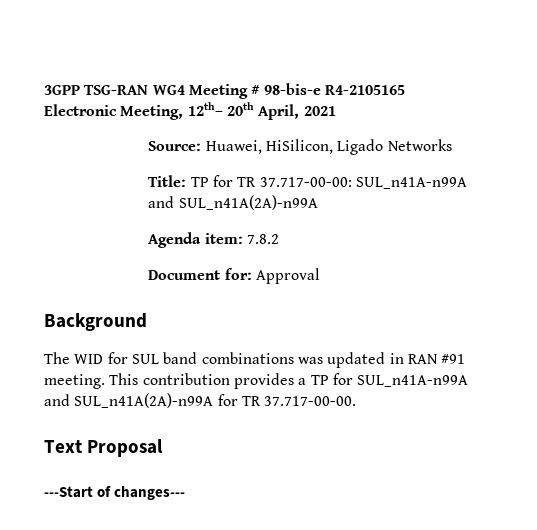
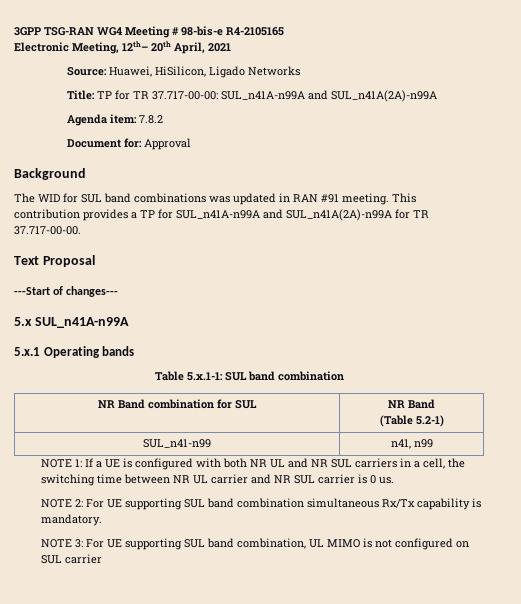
(186, 493) none -> [14,317,129,328] [14,346,135,358] [154,371,344,381] [98,399,257,409] [388,399,435,409] [379,415,444,427] [143,439,211,448] [390,439,433,449] [40,458,465,470] [40,474,394,486] [40,498,481,510] [40,514,102,526] [40,538,469,550] [40,554,102,564] // 5.x SUL_n41A-n99A // 5.x.1 Operating bands // Table 5.x.1-1: SUL band combination // NR Band combination for SUL | NR Band // (Table 5.2-1) // SUL_n41-n99 | n41, n99 // NOTE 1: If a UE is configured with both NR UL and NR SUL carriers in a cell, the switching time between NR UL carrier and NR SUL carrier is 0 us. // NOTE 2: For UE supporting SUL band combination simultaneous Rx/Tx capability is mandatory. // NOTE 3: For UE supporting SUL band combination, UL MIMO is not configured on SUL carrier

